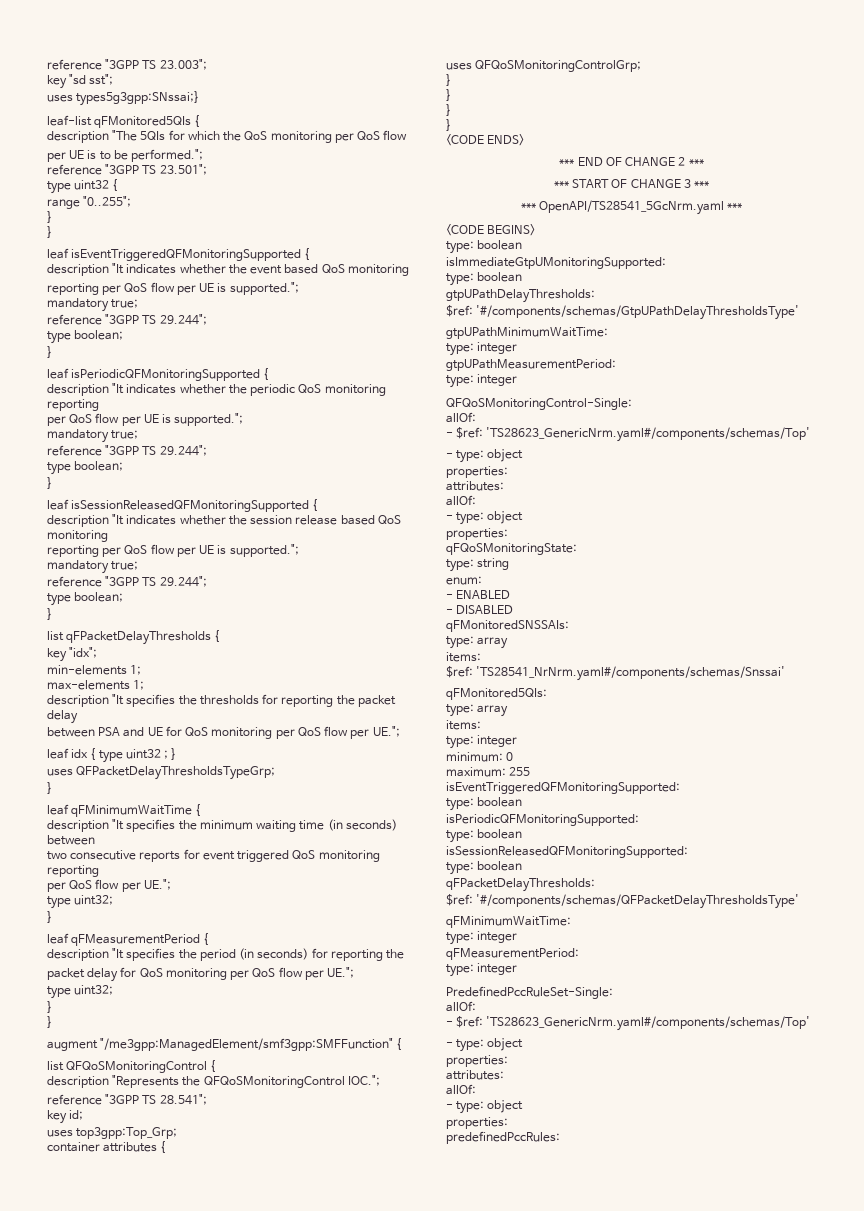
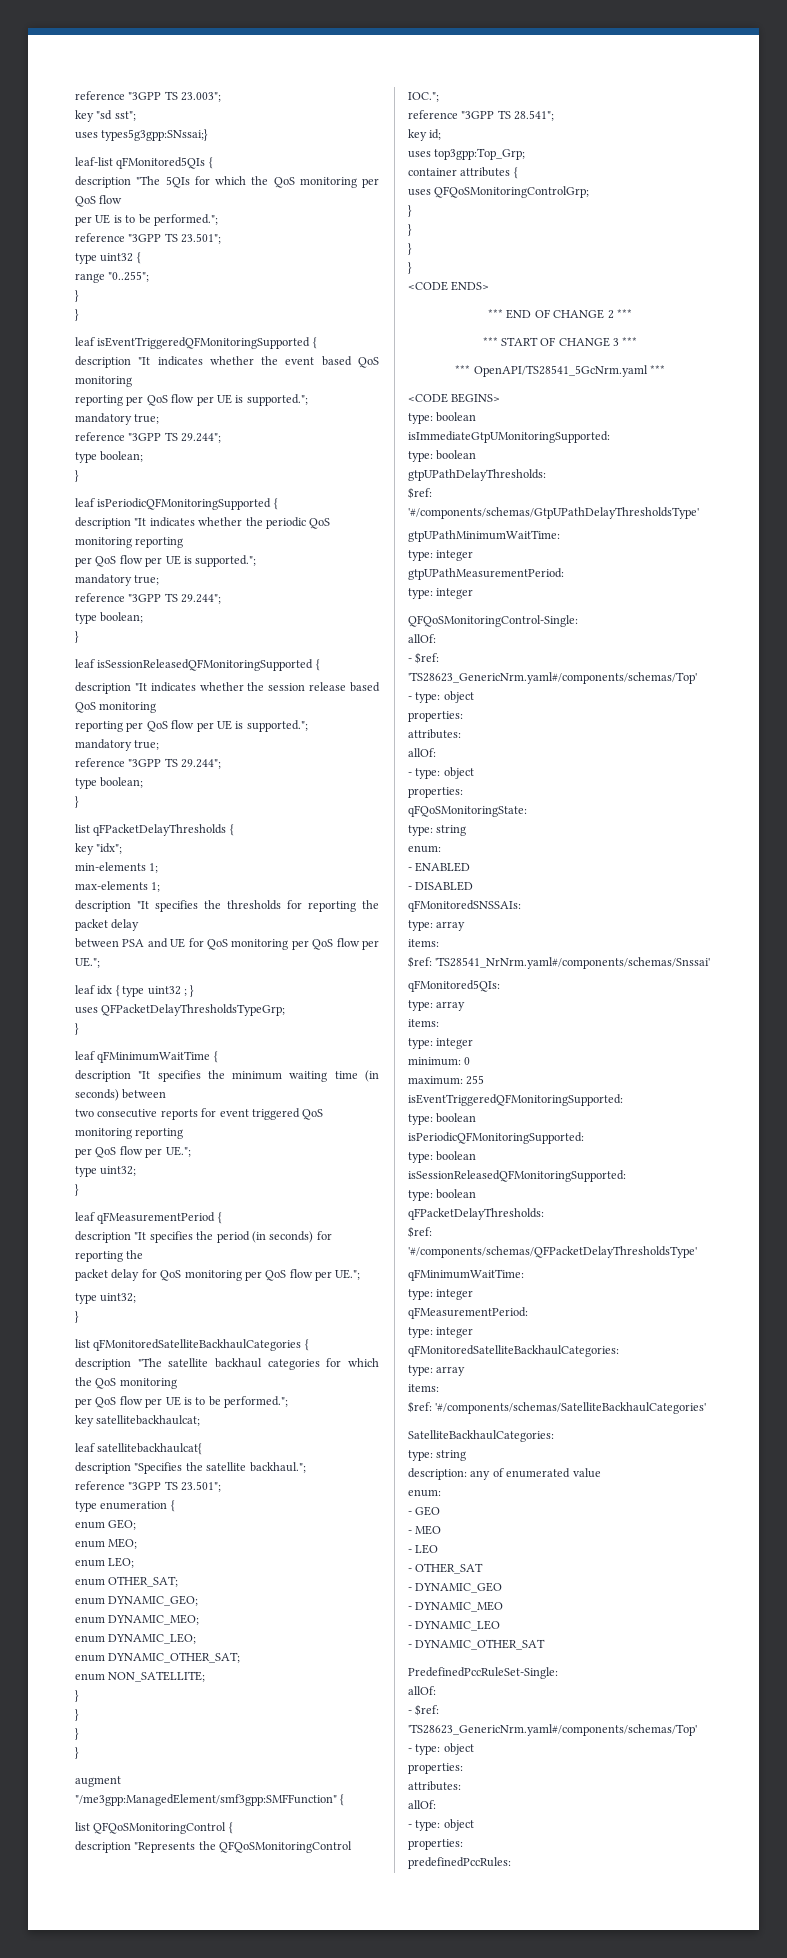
(52, 1007) none -> [75,1339,309,1351] [75,1358,379,1370] [75,1377,177,1389] [75,1396,288,1408] [75,1415,201,1427] [75,1443,203,1455] [75,1462,306,1474] [75,1481,222,1492] [75,1500,175,1512] [75,1519,137,1530] [75,1538,138,1549] [75,1557,135,1568] [75,1576,179,1587] [75,1595,199,1606] [75,1614,200,1625] [75,1633,197,1644] [75,1652,241,1663] [75,1671,206,1682] [75,1690,79,1702] [75,1709,79,1721] [75,1728,79,1740] // list qFMonitoredSatelliteBackhaulCategories { // description "The satellite backhaul categories for which the QoS monitoring // per QoS flow per UE is to be performed."; // key satellitebackhaulcat; // leaf satellitebackhaulcat{ // description "Specifies the satellite backhaul."; // reference "3GPP TS 23.501"; // type enumeration { // enum GEO; // enum MEO; // enum LEO; // enum OTHER_SAT; // enum DYNAMIC_GEO; // enum DYNAMIC_MEO; // enum DYNAMIC_LEO; // enum DYNAMIC_OTHER_SAT; // enum NON_SATELLITE; // } // } // }
(518, 969) none -> [408,1345,619,1357] [408,1365,466,1376] [408,1384,439,1392] [408,1401,707,1414] [408,1430,554,1442] [408,1450,467,1461] [408,1468,601,1480] [408,1489,441,1497] [408,1506,441,1516] [408,1525,442,1535] [408,1544,439,1554] [408,1563,484,1574] [408,1582,503,1593] [408,1601,504,1612] [408,1620,501,1631] [408,1639,546,1650] // qFMonitoredSatelliteBackhaulCategories: // type: array // items: // $ref: '#/components/schemas/SatelliteBackhaulCategories' // SatelliteBackhaulCategories: // type: string // description: any of enumerated value // enum: // - GEO // - MEO // - LEO // - OTHER_SAT // - DYNAMIC_GEO // - DYNAMIC_MEO // - DYNAMIC_LEO // - DYNAMIC_OTHER_SAT

